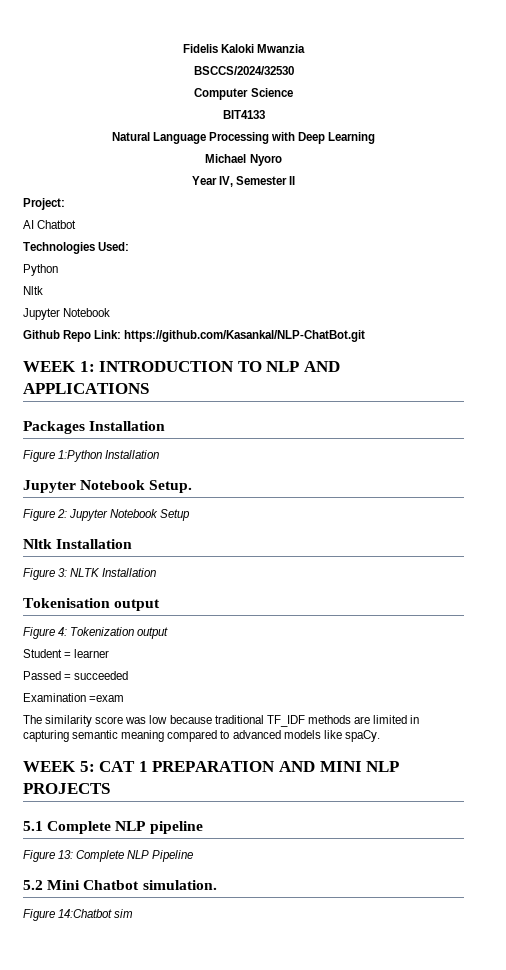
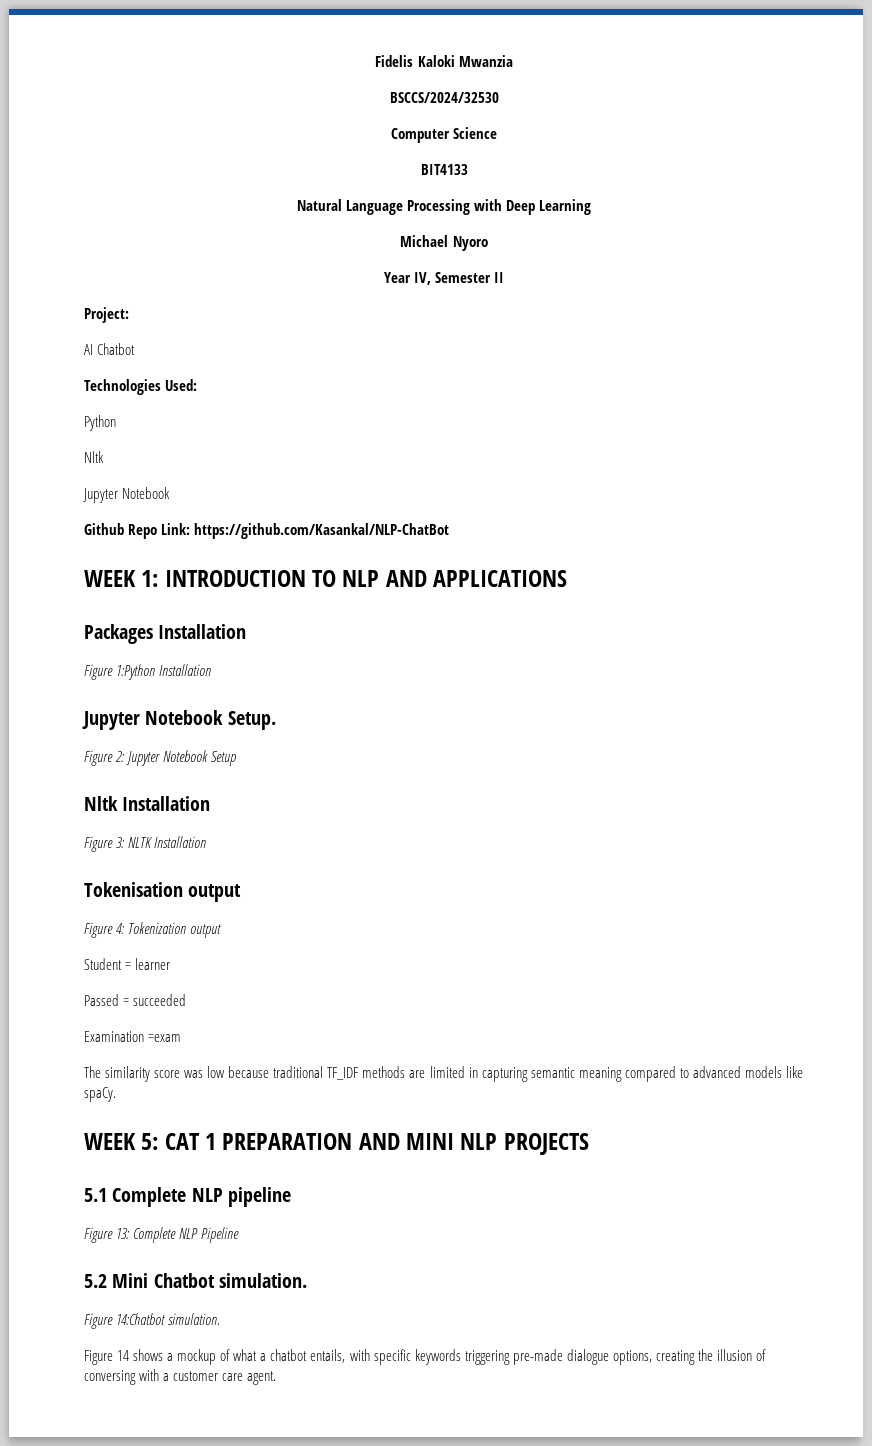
[124,330,366,342] https://github.com/Kasankal/NLP-ChatBot.git -> [194,523,450,539] https://github.com/Kasankal/NLP-ChatBot
[114,909,134,918] sim -> [168,1313,221,1325] [84,1349,766,1365] [84,1369,277,1385] simulation. // Figure 14 shows a mockup of what a chatbot entails, with specific keywords triggering pre-made dialogue options, creating the illusion of conversing with a customer care agent.

